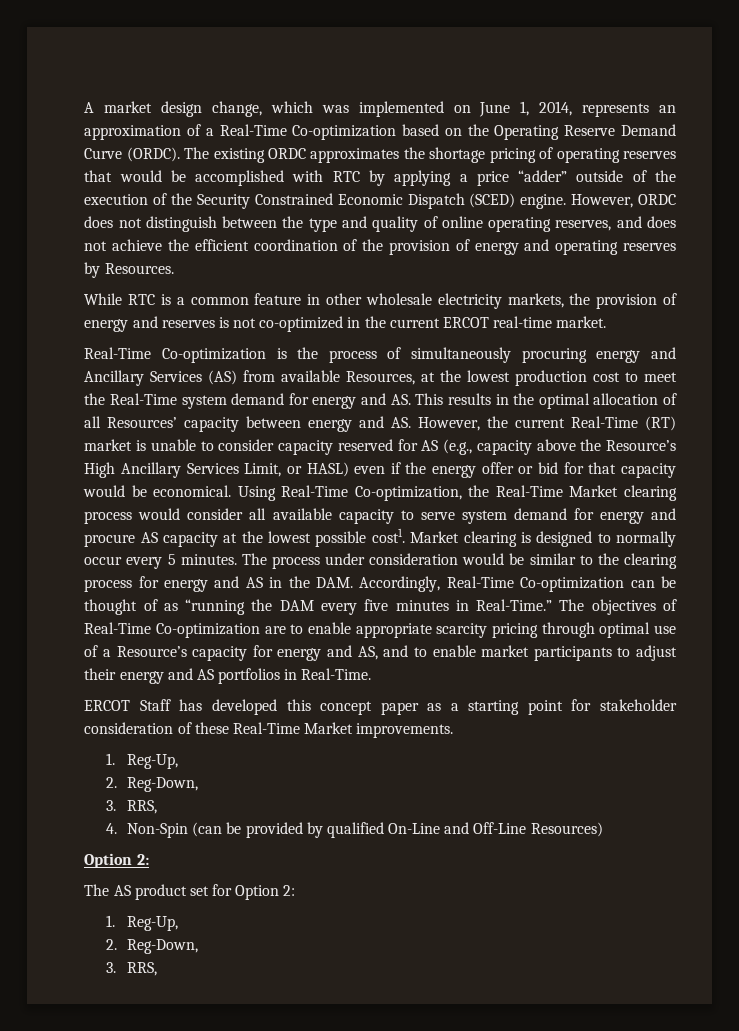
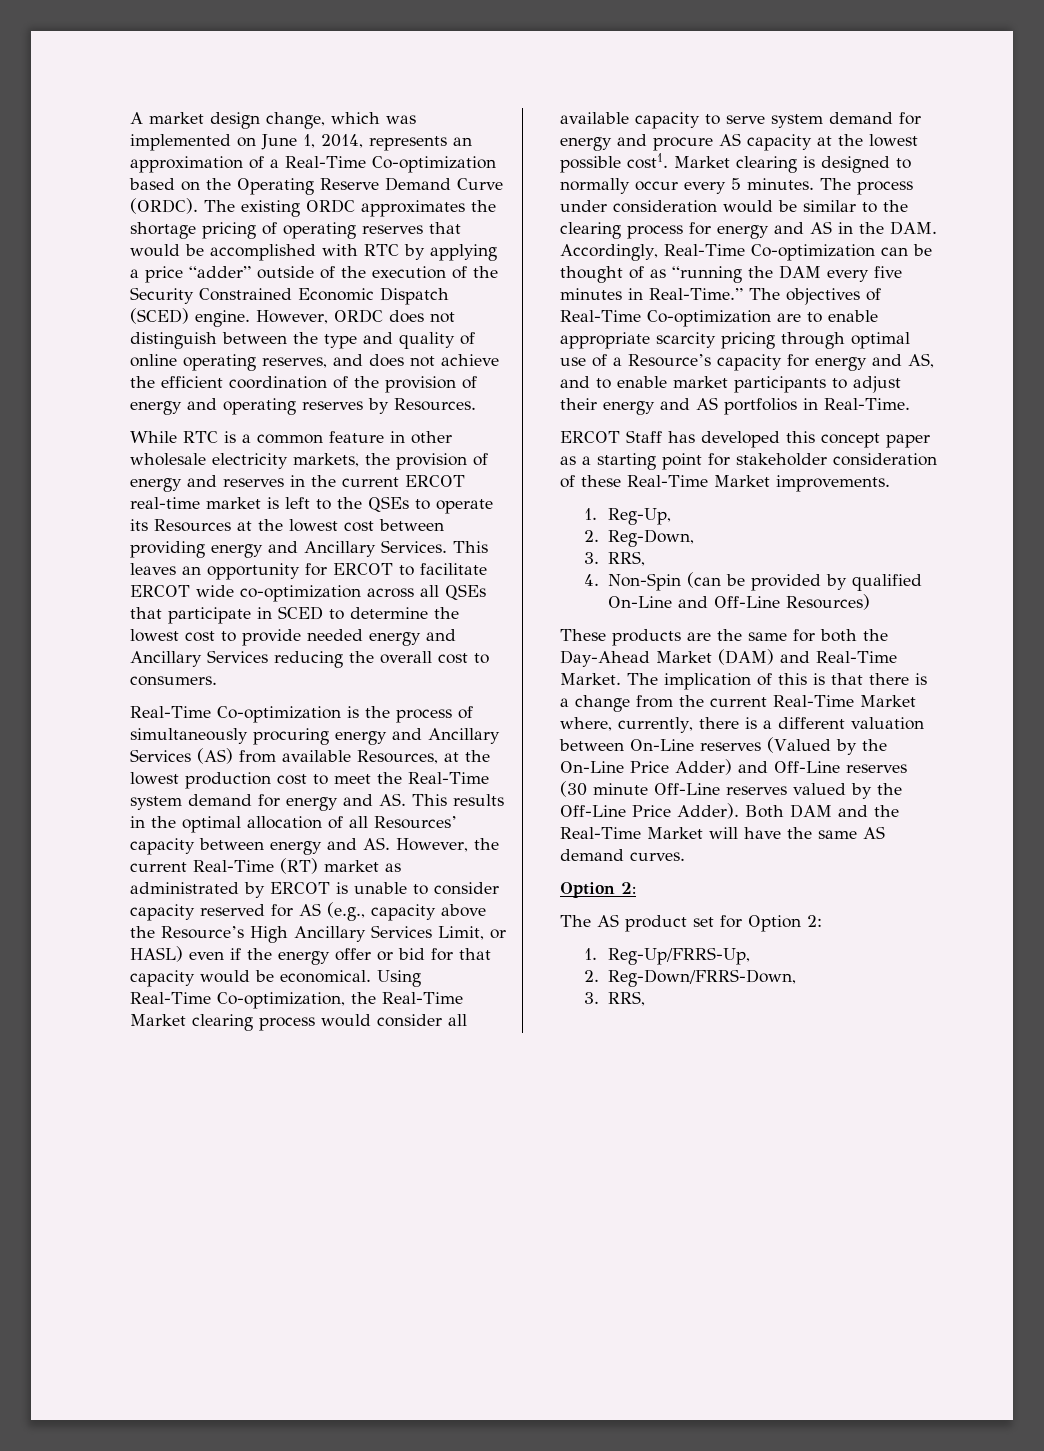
[218,316,344,332] is not co-optimized -> (285, 482) none
[556,316,607,328] market. -> [206,496,494,514] [130,519,445,532] [130,540,489,558] [130,563,488,580] [130,584,487,602] [130,606,460,624] [130,629,457,646] [130,650,490,668] [130,676,218,686] market is left to the QSEs to operate its Resources at the lowest cost between providing energy and Ancillary Services. This leaves an opportunity for ERCOT to facilitate ERCOT wide co-optimization across all QSEs that participate in SCED to determine the lowest cost to provide needed energy and Ancillary Services reducing the overall cost to consumers.
(133, 445) none -> [385,863,402,872] [130,882,331,898] as administrated by ERCOT
(603, 829) none -> [560,629,889,646] [560,649,898,667] [560,673,928,690] [560,695,917,712] [560,717,925,733] [559,737,888,755] [560,759,908,775] [560,781,903,799] [560,803,900,819] [560,826,886,839] [560,849,686,861] // These products are the same for both the Day-Ahead Market (DAM) and Real-Time Market. The implication of this is that there is a change from the current Real-Time Market where, currently, there is a different valuation between On-Line reserves (Valued by the On-Line Price Adder) and Off-Line reserves (30 minute Off-Line reserves valued by the Off-Line Price Adder). Both DAM and the Real-Time Market will have the same AS demand curves.
[126,916,178,931] [105,939,198,954] Reg-Up, // 2. Reg-Down, -> [608,947,751,965] [584,969,797,987] Reg-Up/FRRS-Up, // 2. Reg-Down/FRRS-Down,

